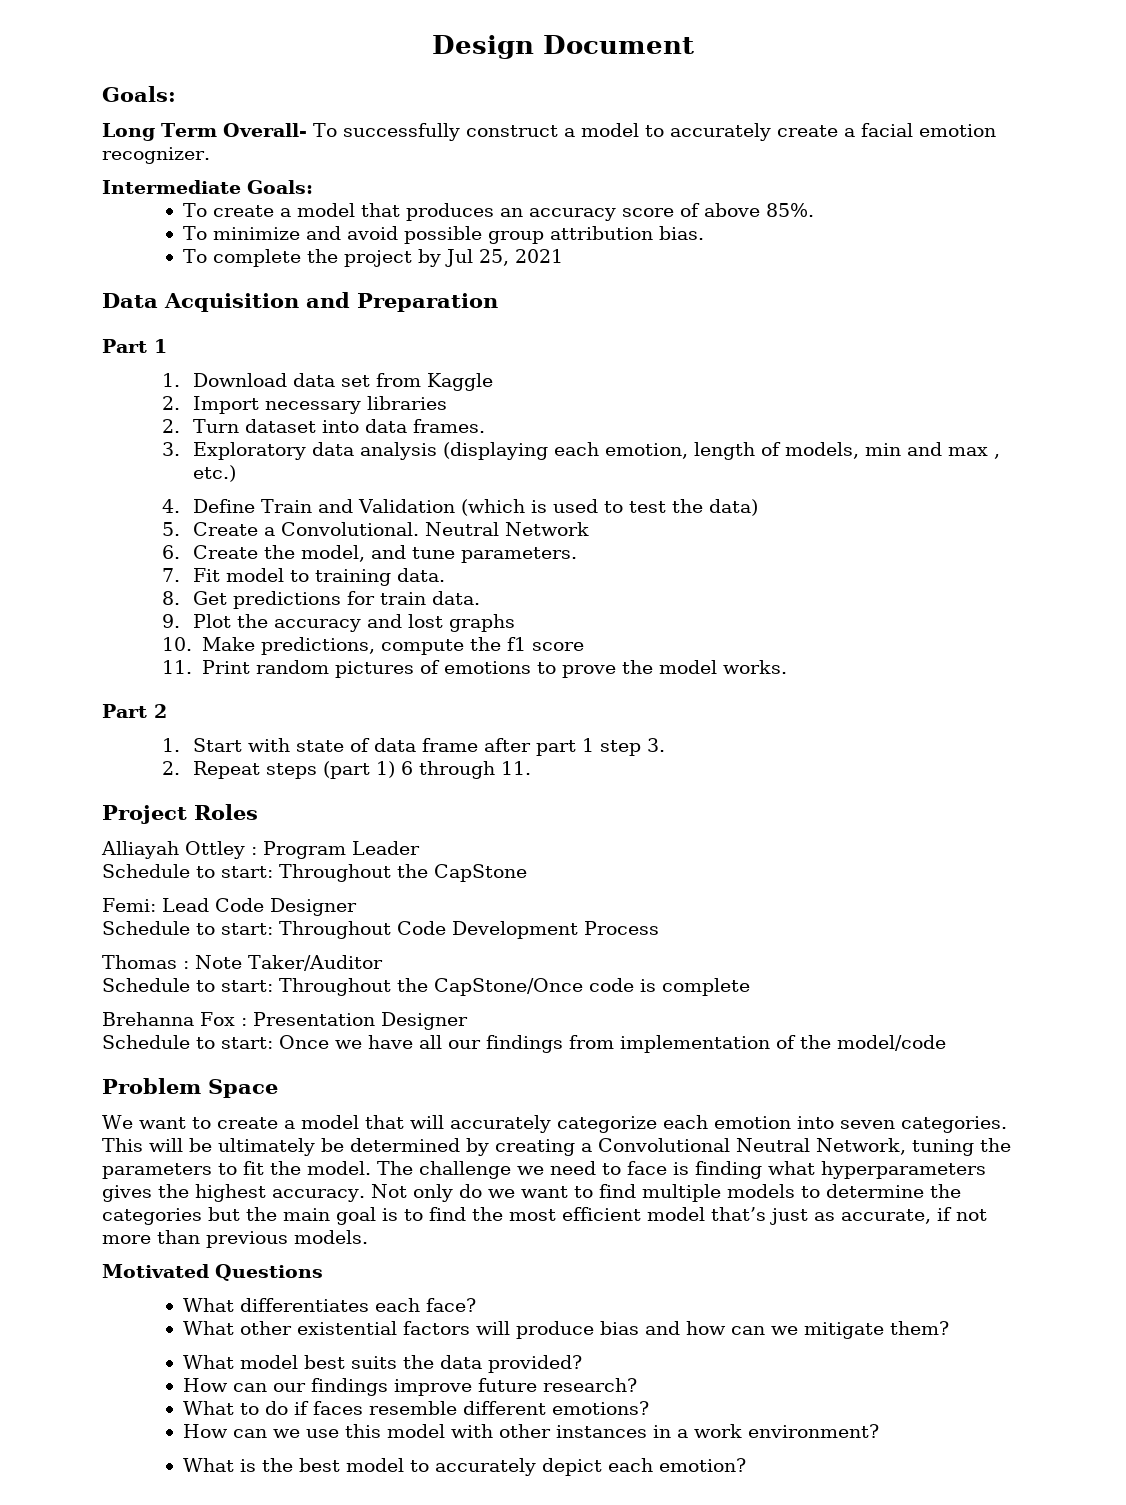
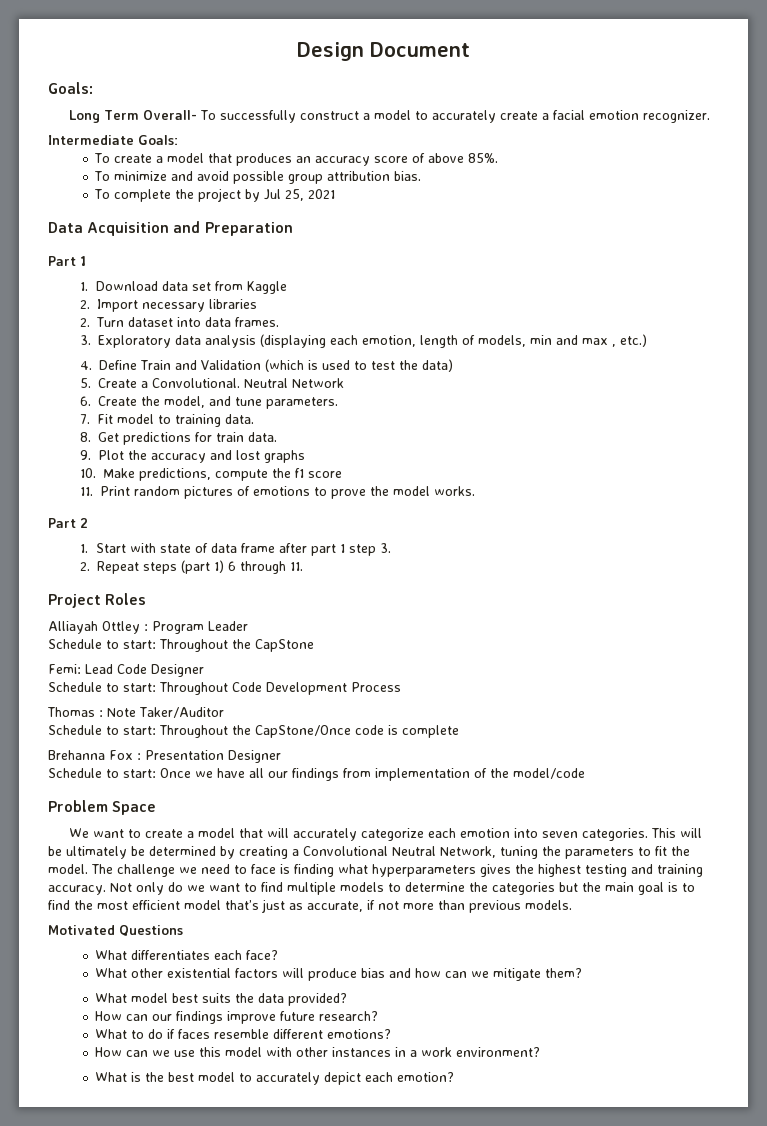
(266, 1193) none -> [585,864,703,877] testing and training

